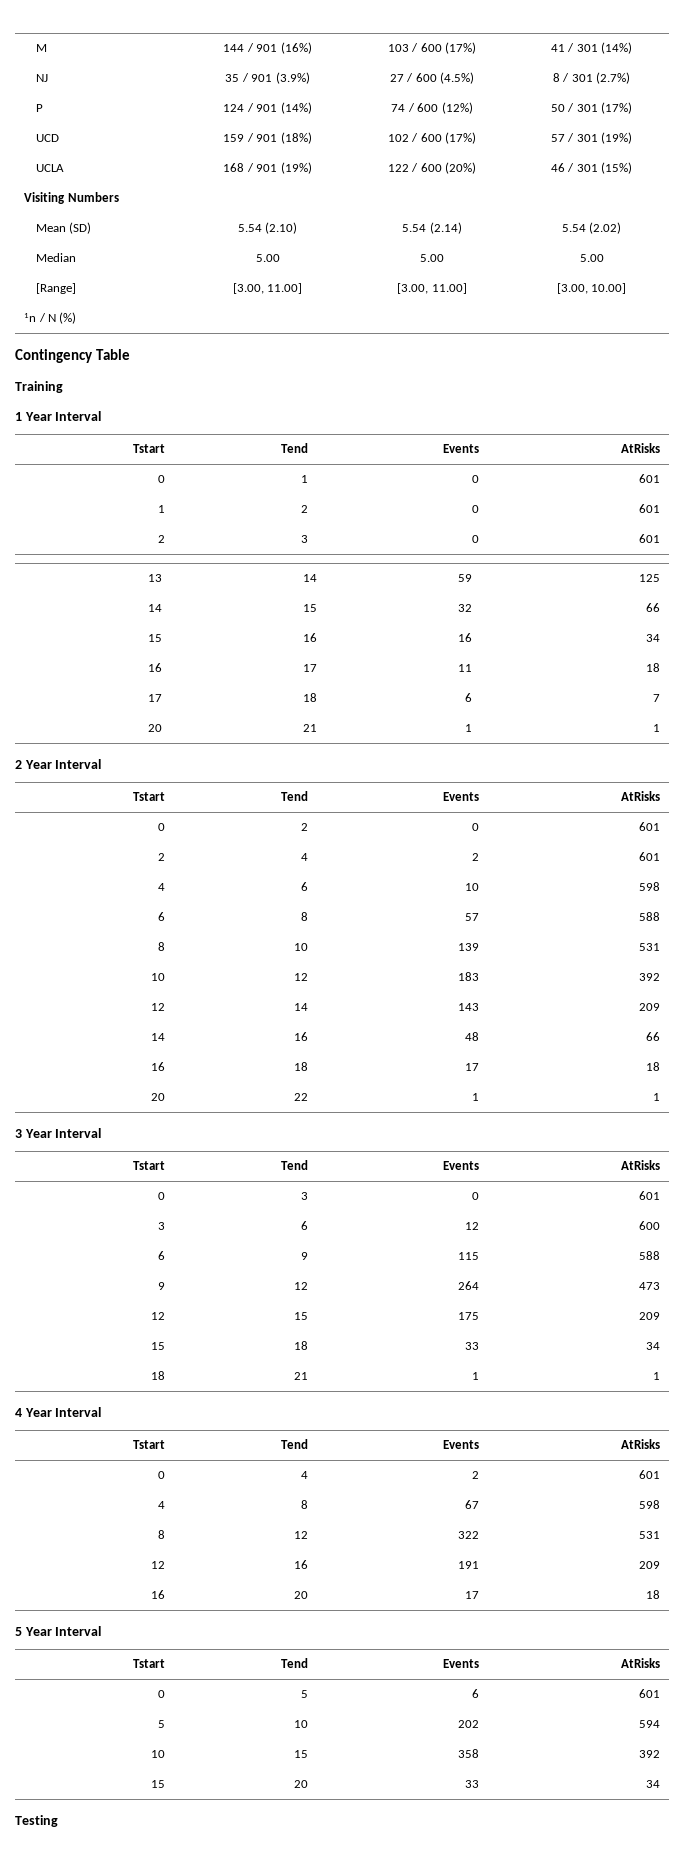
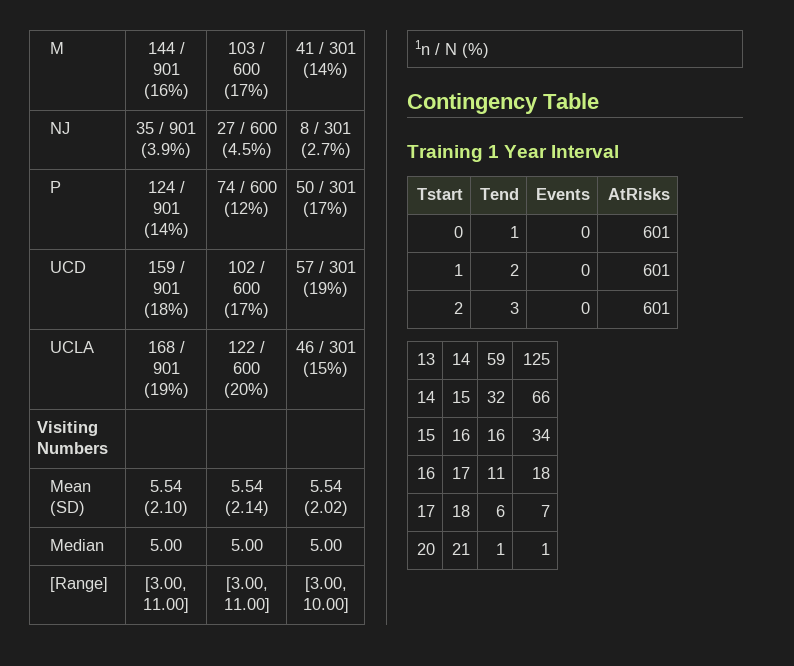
(63, 387) // -> (483, 153) none
[15,759,102,769] [132,792,165,801] [280,791,308,801] [442,792,479,801] [620,791,660,801] [157,823,165,831] [300,823,308,831] [471,823,479,831] [638,822,660,831] [157,853,165,861] [300,853,308,861] [471,853,479,861] [638,852,660,861] [157,883,165,891] [300,882,308,891] [464,883,479,891] [638,882,660,891] [157,912,165,921] [300,912,308,921] [464,913,479,921] [638,912,660,921] [157,942,165,951] [293,943,308,951] [457,943,479,951] [638,943,660,951] [150,973,165,981] [293,973,308,981] [457,972,479,981] [638,973,660,981] [150,1003,165,1011] [293,1003,308,1011] [457,1003,479,1011] [638,1003,660,1011] [150,1033,165,1041] [293,1032,308,1041] [464,1032,479,1041] [645,1032,660,1041] [150,1062,165,1071] [293,1062,308,1071] [464,1063,479,1071] [645,1062,660,1071] [150,1093,165,1101] [293,1093,308,1101] [471,1093,479,1101] [652,1093,660,1101] [15,1128,102,1138] [132,1161,165,1170] [280,1160,308,1170] [442,1161,479,1170] [620,1160,660,1170] [157,1192,165,1200] [300,1192,308,1200] [471,1192,479,1200] [638,1191,660,1200] [157,1222,165,1230] [300,1221,308,1230] [464,1222,479,1230] [638,1221,660,1230] [157,1251,165,1260] [300,1252,308,1260] [457,1252,479,1260] [638,1251,660,1260] [157,1282,165,1290] [293,1282,308,1290] [457,1281,479,1290] [638,1282,660,1290] [150,1312,165,1320] [293,1312,308,1320] [457,1312,479,1320] [638,1312,660,1320] [150,1342,165,1350] [293,1341,308,1350] [464,1342,479,1350] [645,1342,660,1350] [150,1371,165,1380] [293,1372,308,1380] [471,1372,479,1380] [652,1372,660,1380] [15,1407,102,1417] [132,1440,165,1449] [280,1439,308,1449] [442,1440,479,1449] [620,1439,660,1449] [157,1471,165,1479] [300,1471,308,1479] [471,1471,479,1479] [638,1470,660,1479] [157,1501,165,1509] [300,1500,308,1509] [464,1500,479,1509] [638,1500,660,1509] [157,1530,165,1539] [293,1531,308,1539] [457,1531,479,1539] [638,1531,660,1539] [150,1561,165,1569] [293,1560,308,1569] [457,1561,479,1569] [638,1561,660,1569] [150,1590,165,1599] [293,1591,308,1599] [464,1591,479,1599] [645,1590,660,1599] [15,1626,102,1636] [132,1659,165,1668] [280,1658,308,1668] [442,1659,479,1668] [620,1658,660,1668] [157,1690,165,1698] [300,1690,308,1698] [471,1689,479,1698] [638,1689,660,1698] [157,1720,165,1728] [293,1720,308,1728] [457,1720,479,1728] [638,1720,660,1728] [150,1750,165,1758] [293,1750,308,1758] [457,1749,479,1758] [638,1750,660,1758] [150,1780,165,1788] [293,1780,308,1788] [464,1780,479,1788] [645,1780,660,1788] [15,1815,58,1827] // 2 Year Interval // Tstart | Tend | Events | AtRisks // 0 | 2 | 0 | 601 // 2 | 4 | 2 | 601 // 4 | 6 | 10 | 598 // 6 | 8 | 57 | 588 // 8 | 10 | 139 | 531 // 10 | 12 | 183 | 392 // 12 | 14 | 143 | 209 // 14 | 16 | 48 | 66 // 16 | 18 | 17 | 18 // 20 | 22 | 1 | 1 // 3 Year Interval // Tstart | Tend | Events | AtRisks // 0 | 3 | 0 | 601 // 3 | 6 | 12 | 600 // 6 | 9 | 115 | 588 // 9 | 12 | 264 | 473 // 12 | 15 | 175 | 209 // 15 | 18 | 33 | 34 // 18 | 21 | 1 | 1 // 4 Year Interval // Tstart | Tend | Events | AtRisks // 0 | 4 | 2 | 601 // 4 | 8 | 67 | 598 // 8 | 12 | 322 | 531 // 12 | 16 | 191 | 209 // 16 | 20 | 17 | 18 // 5 Year Interval // Tstart | Tend | Events | AtRisks // 0 | 5 | 6 | 601 // 5 | 10 | 202 | 594 // 10 | 15 | 358 | 392 // 15 | 20 | 33 | 34 // Testing -> (550, 549) none

